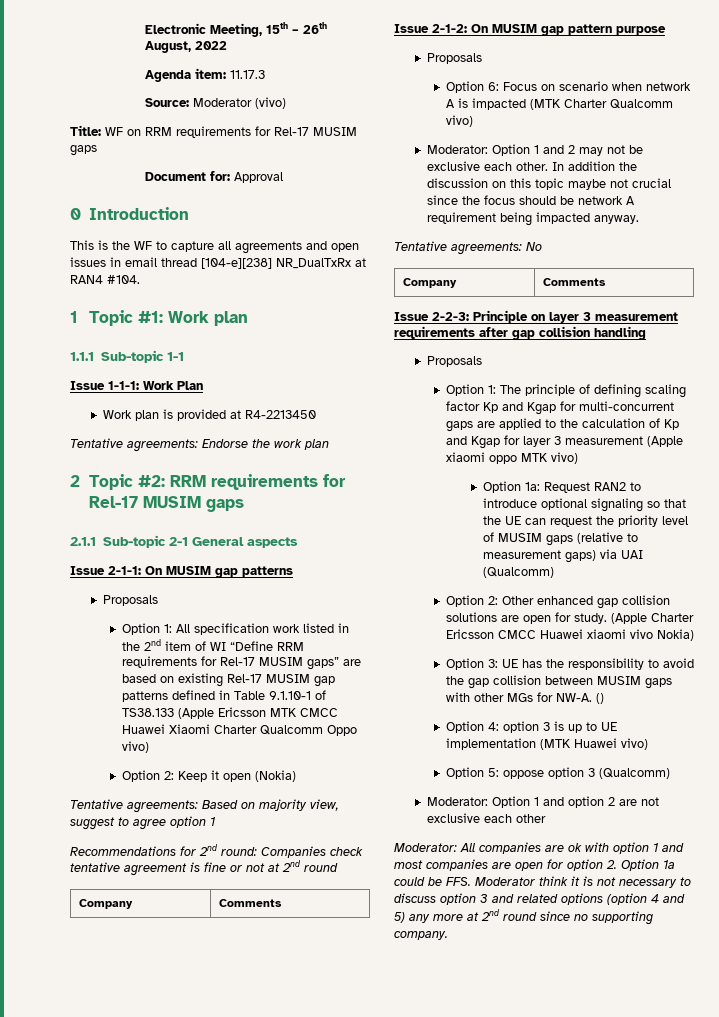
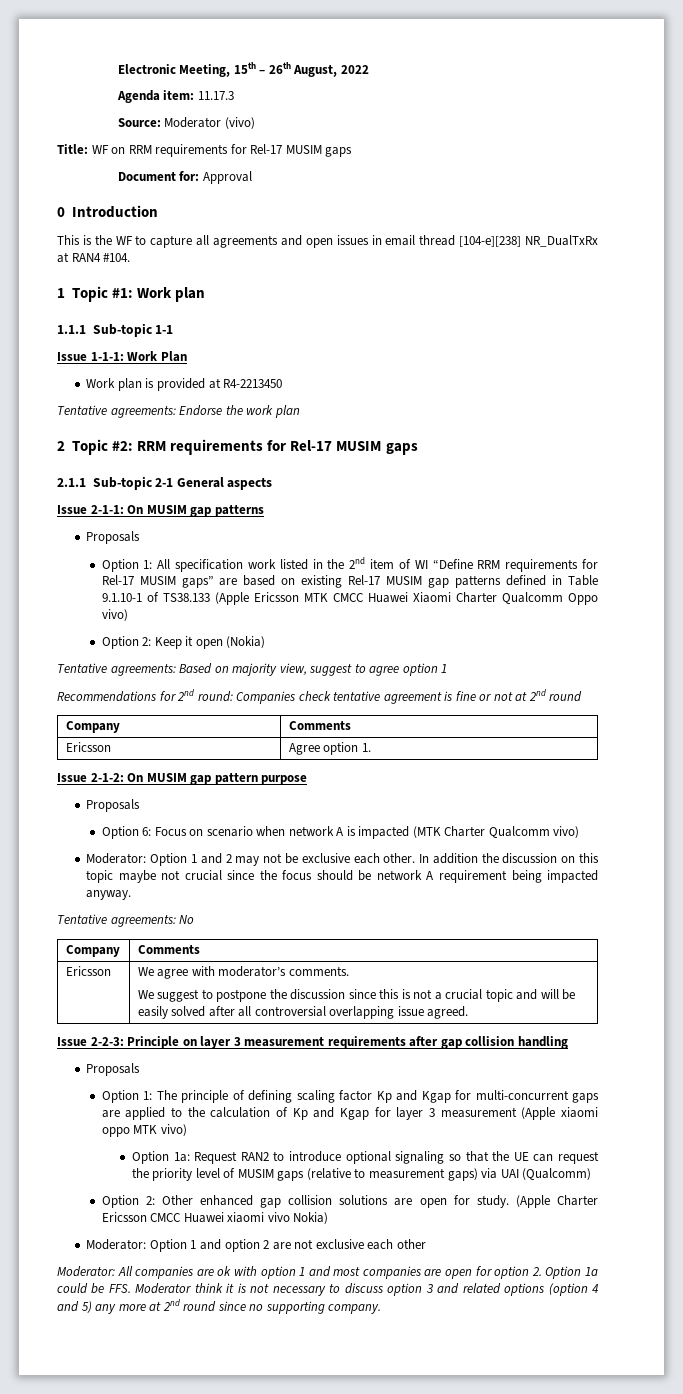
(282, 903) none -> [65,742,111,752] [288,742,371,755] // Ericsson | Agree option 1.
(606, 282) none -> [65,966,111,976] [137,966,349,979] [137,989,576,1002] [137,1006,469,1019] // Ericsson | We agree with moderator’s comments. // We suggest to postpone the discussion since this is not a crucial topic and will be easily solved after all controversial overlapping issue agreed.
[445,658,694,670] [445,675,672,689] [445,692,604,704] [445,721,617,733] [445,738,648,750] [445,767,670,779] // Option 3: UE has the responsibility to avoid the gap collision between MUSIM gaps with other MGs for NW-A. () // Option 4: option 3 is up to UE implementation (MTK Huawei vivo) // Option 5: oppose option 3 (Qualcomm) -> (329, 1218) none

